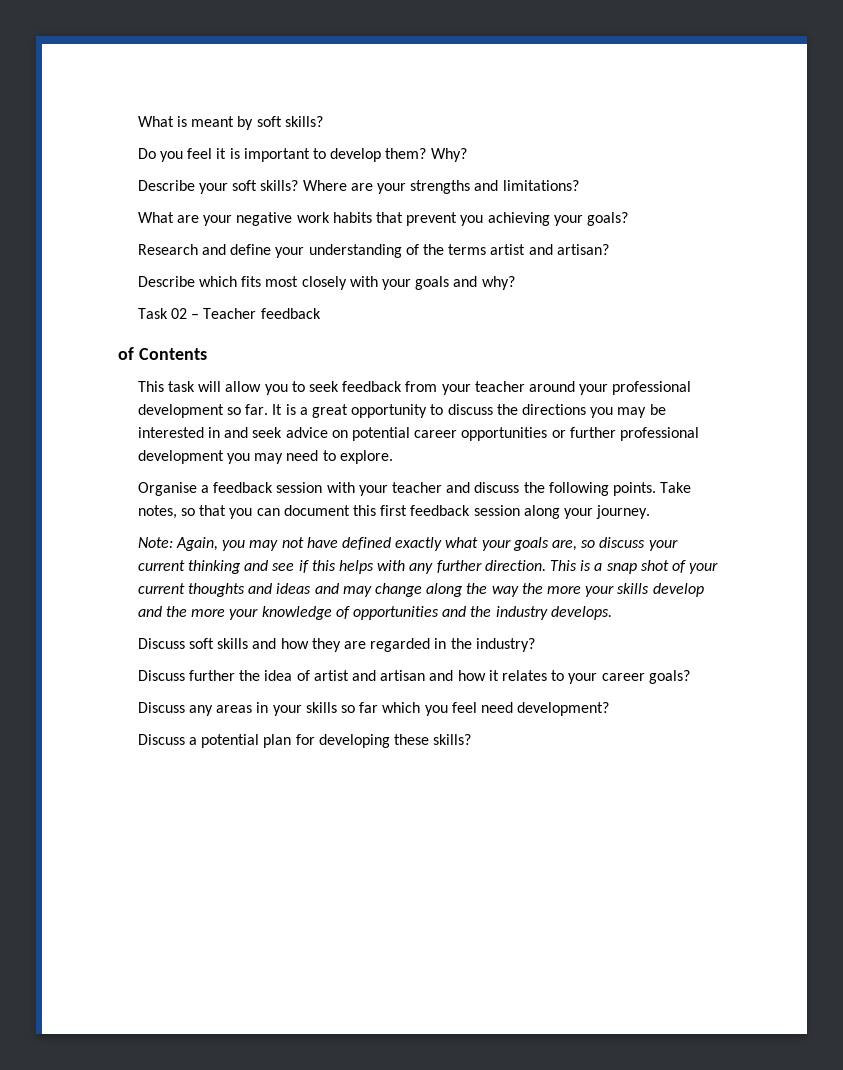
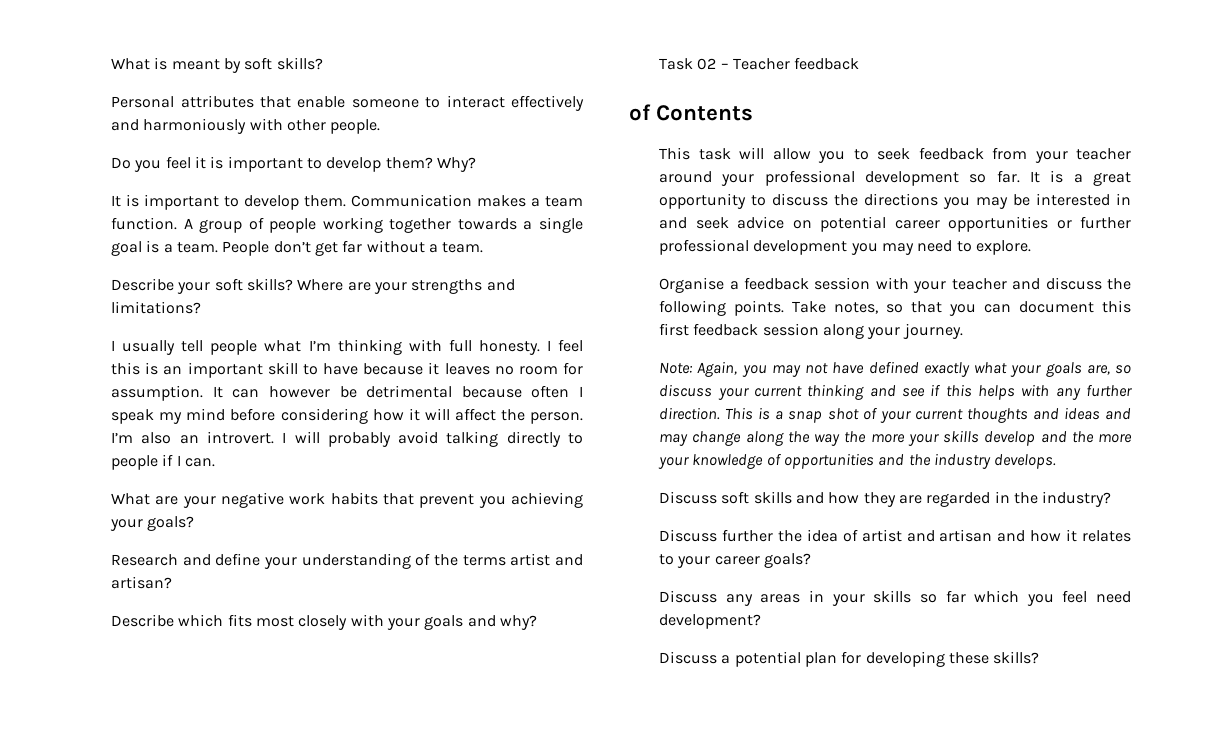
(323, 121) none -> [111,95,585,111] [111,118,381,134] // Personal attributes that enable someone to interact effectively and harmoniously with other people.
(467, 155) none -> [111,194,583,210] [111,217,583,233] [111,240,484,256] // It is important to develop them. Communication makes a team function. A group of people working together towards a single goal is a team. People don’t get far without a team.
(579, 185) none -> [111,339,583,355] [111,362,583,378] [111,385,583,401] [111,408,583,424] [111,431,584,447] [111,454,216,470] // I usually tell people what I’m thinking with full honesty. I feel this is an important skill to have because it leaves no room for assumption. It can however be detrimental because often I speak my mind before considering how it will affect the person. I’m also an introvert. I will probably avoid talking directly to people if I can.

